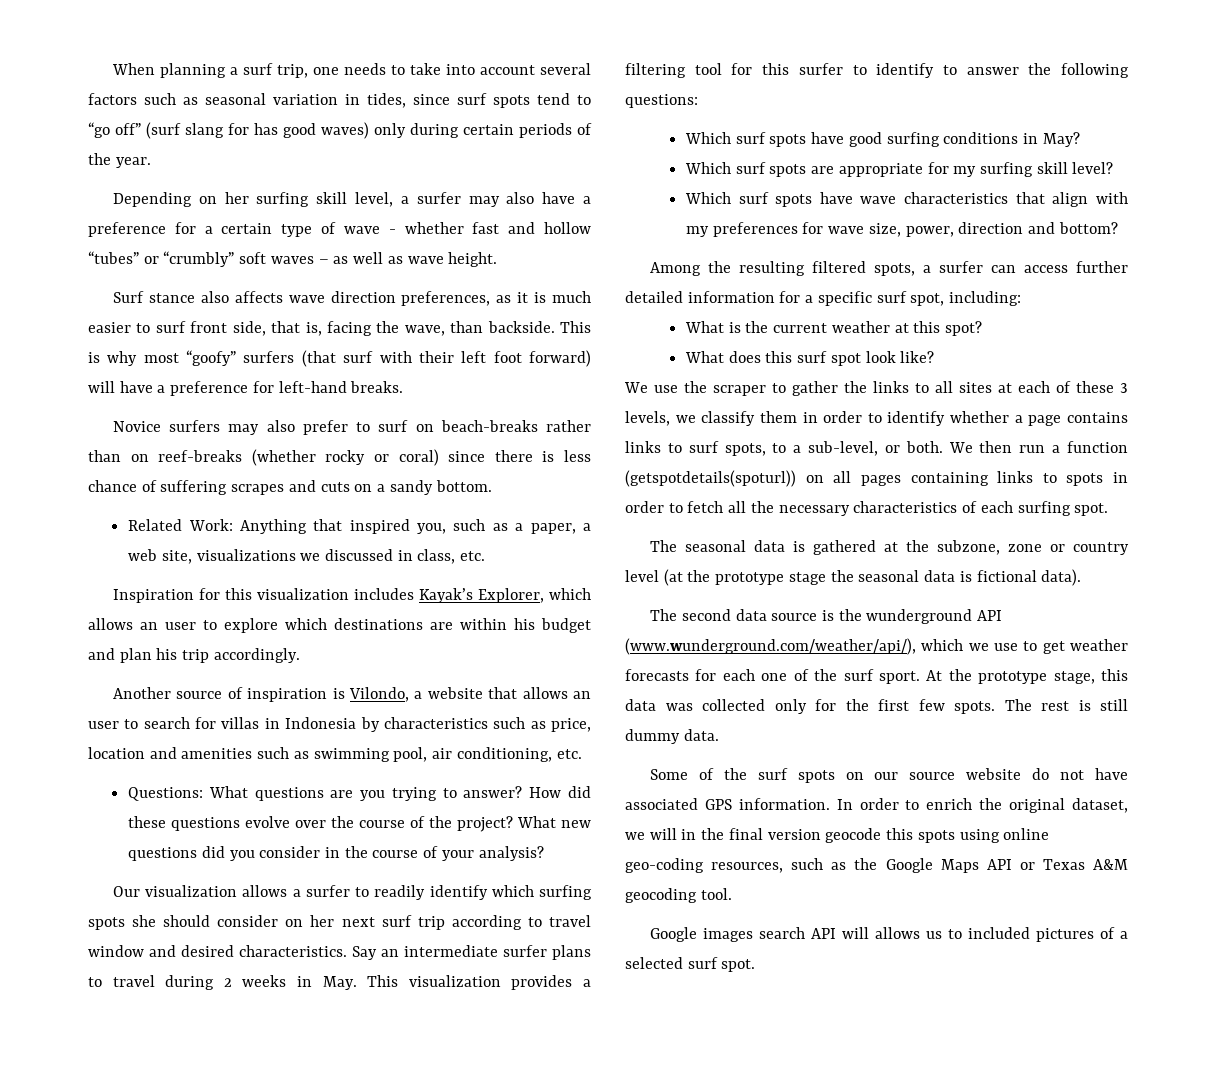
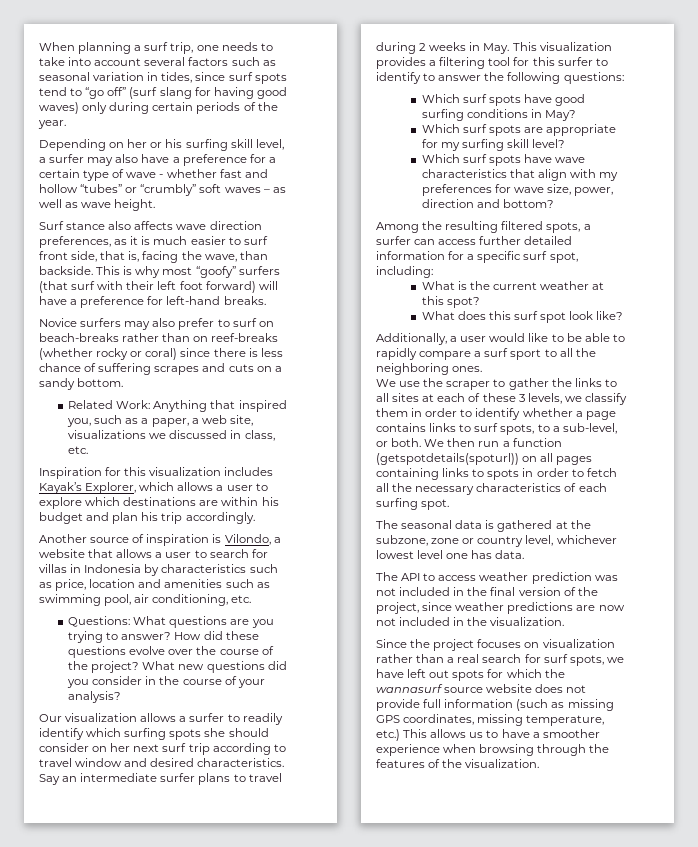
[254,123,278,135] has -> [213,87,254,99] having
(249, 198) none -> [150,139,183,148] or his
[140,622,158,630] an -> [216,485,224,491] a
[573,691,592,699] an -> [155,552,163,558] a
(935, 357) none -> [376,333,625,345] [376,348,596,360] [376,363,483,375] // Additionally, a user would like to be able to rapidly compare a surf sport to all the neighboring ones.
[625,569,1082,586] [650,609,1003,624] [625,638,1128,655] [625,669,1128,684] [625,699,1128,714] [625,729,719,744] [650,768,1128,783] [625,798,1128,813] [625,828,1050,843] [625,858,1128,873] [625,888,732,903] [650,927,1128,942] [625,957,756,972] level (at the prototype stage the seasonal data is fictional data). // The second data source is the wunderground API (www.wunderground.com/weather/api/), which we use to get weather forecasts for each one of the surf sport. At the prototype stage, this data was collected only for the first few spots. The rest is still dummy data. // Some of the surf spots on our source website do not have associated GPS information. In order to enrich the original dataset, we will in the final version geocode this spots using online geo-coding resources, such as the Google Maps API or Texas A&M geocoding tool. // Google images search API will allows us to included pictures of a selected surf spot. -> [525,535,617,546] [376,550,525,559] [376,572,618,584] [376,587,598,596] [376,602,625,614] [376,617,565,626] [376,639,615,651] [376,654,624,666] [376,669,565,681] [376,684,587,693] [376,699,614,711] [376,714,605,726] [376,729,600,741] [376,744,610,756] [376,759,540,768] level, whichever lowest level one has data. // The API to access weather prediction was not included in the final version of the project, since weather predictions are now not included in the visualization. // Since the project focuses on visualization rather than a real search for surf spots, we have left out spots for which the wannasurf source website does not provide full information (such as missing GPS coordinates, missing temperature, etc.) This allows us to have a smoother experience when browsing through the features of the visualization.

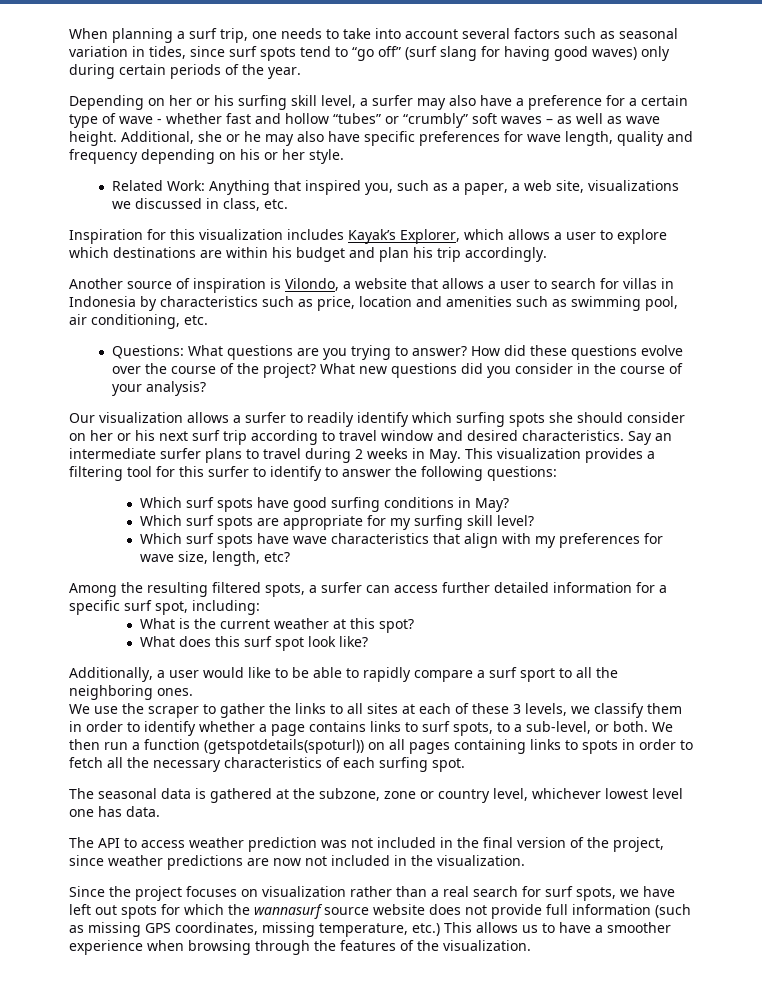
[39,221,262,230] [39,236,268,248] [39,251,268,263] [39,266,280,278] [39,281,278,293] [39,296,266,308] [39,318,274,330] [39,333,279,342] [39,348,283,360] [39,363,282,375] [39,378,124,390] // Surf stance also affects wave direction preferences, as it is much easier to surf front side, that is, facing the wave, than backside. This is why most “goofy” surfers (that surf with their left foot forward) will have a preference for left-hand breaks. // Novice surfers may also prefer to surf on beach-breaks rather than on reef-breaks (whether rocky or coral) since there is less chance of suffering scrapes and cuts on a sandy bottom. -> [121,131,693,146] [69,149,344,164] Additional, she or he may also have specific preferences for wave length, quality and frequency depending on his or her style.
(131, 747) none -> [117,430,155,441] or his
[574,187,614,196] [421,199,554,208] power, direction and bottom? -> [211,551,290,566] length, etc?

